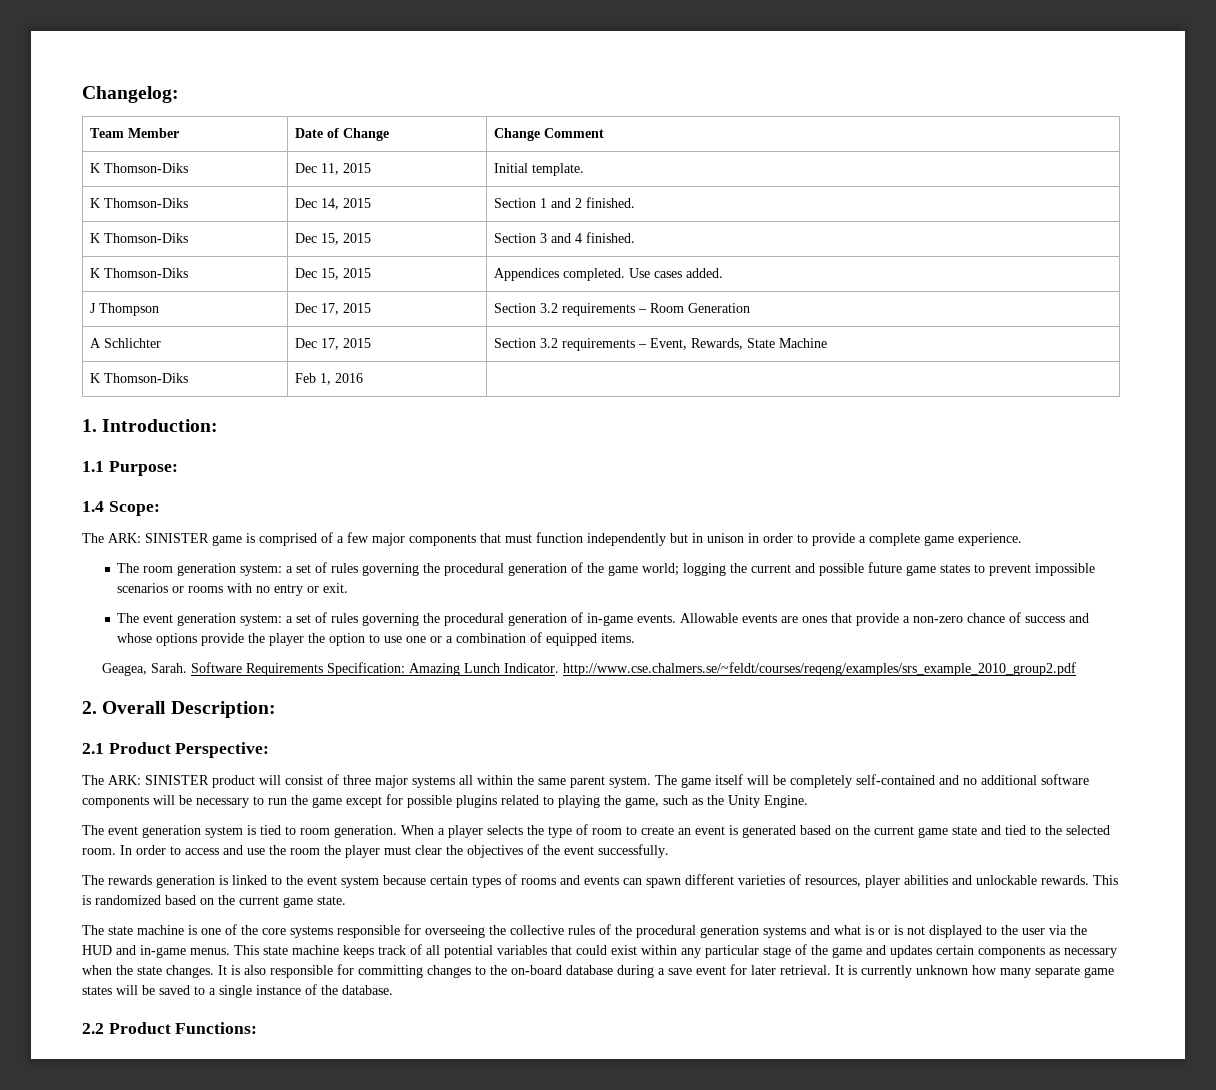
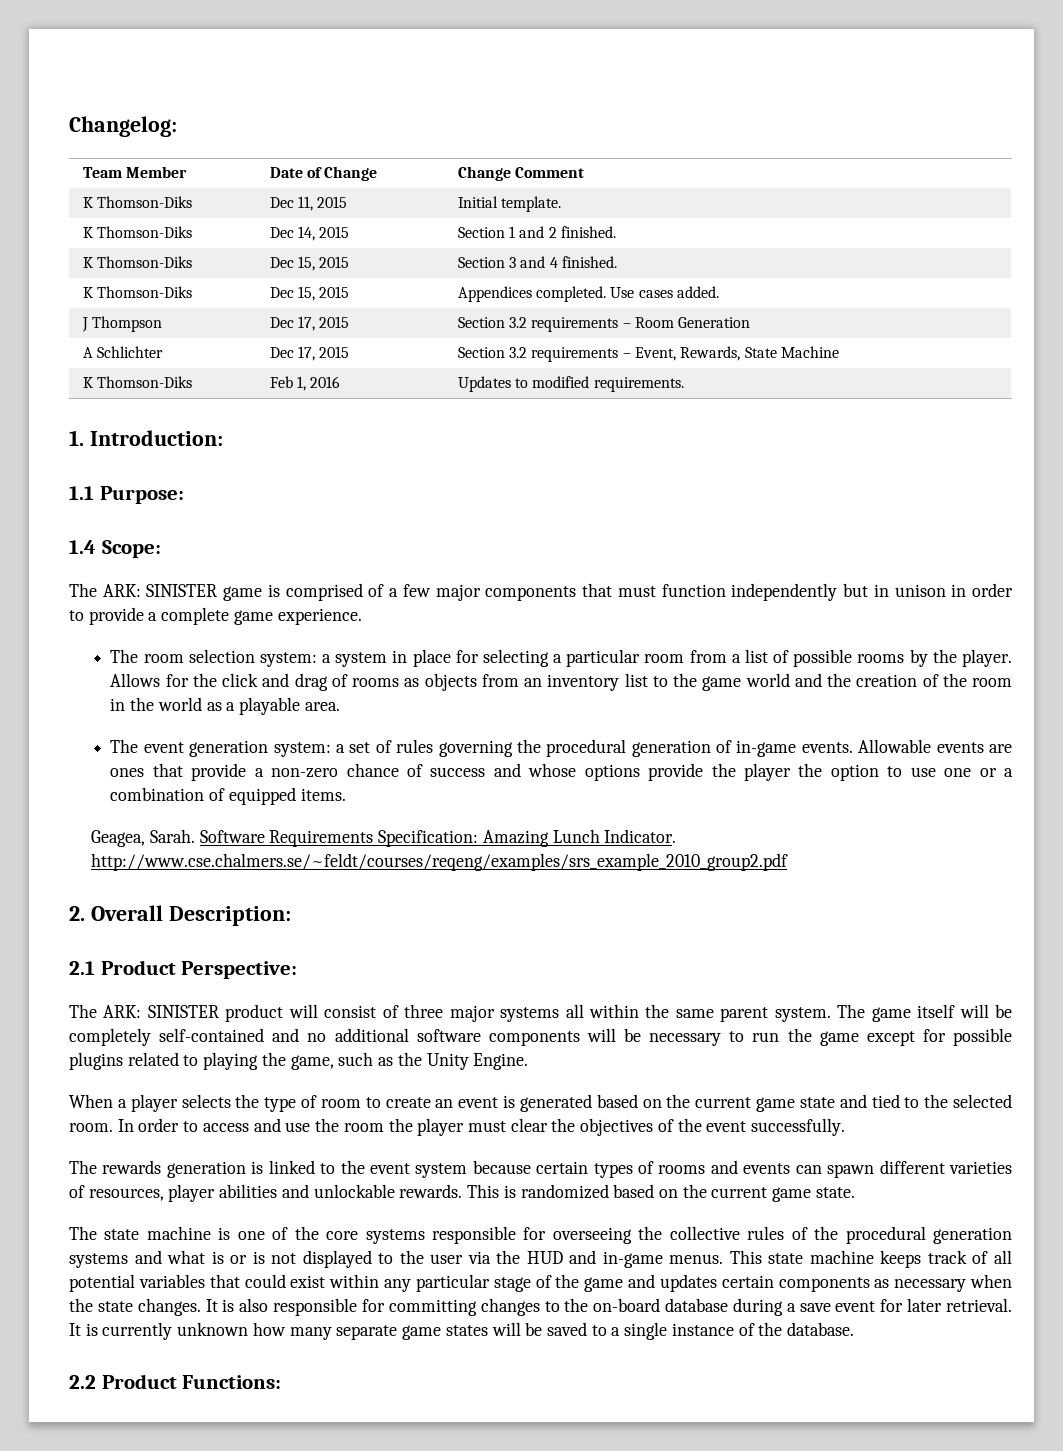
(363, 378) none -> [457,376,684,392] Updates to modified requirements.
[177,562,1096,576] [117,583,349,596] generation system: a set of rules governing the procedural generation of the game world; logging the current and possible future game states to prevent impossible scenarios or rooms with no entry or exit. -> [188,649,1012,667] [110,673,1012,691] [110,697,340,715] selection system: a system in place for selecting a particular room from a list of possible rooms by the player. Allows for the click and drag of rooms as objects from an inventory list to the game world and the creation of the room in the world as a playable area.
[82,825,397,838] The event generation system is tied to room generation. -> (529, 1061) none

